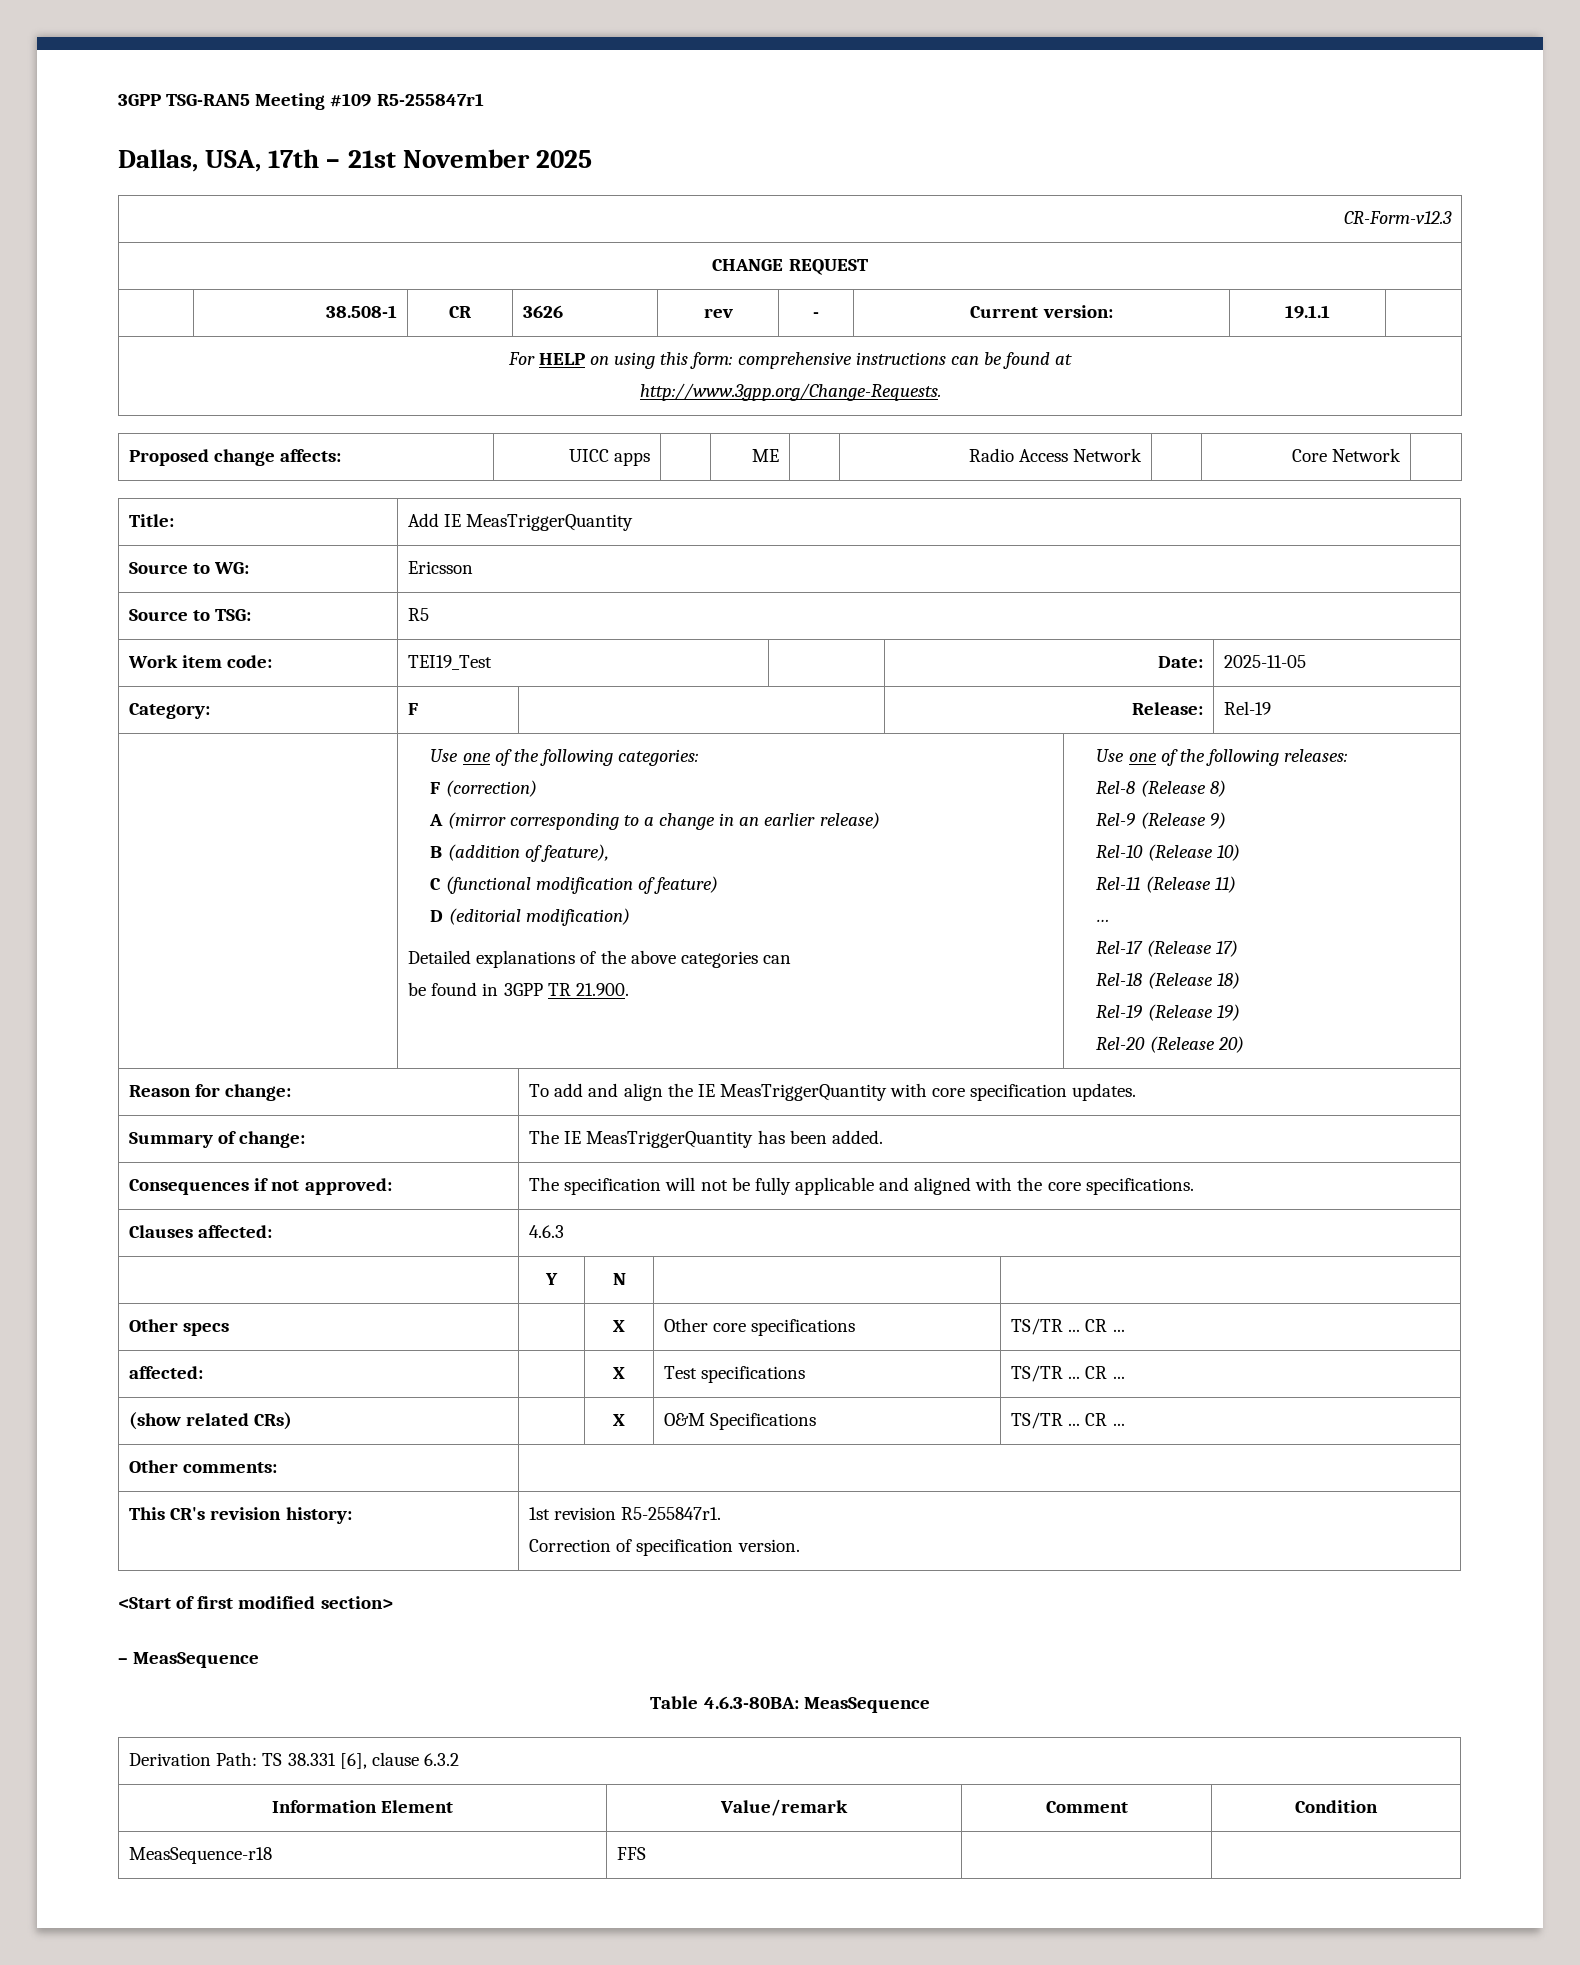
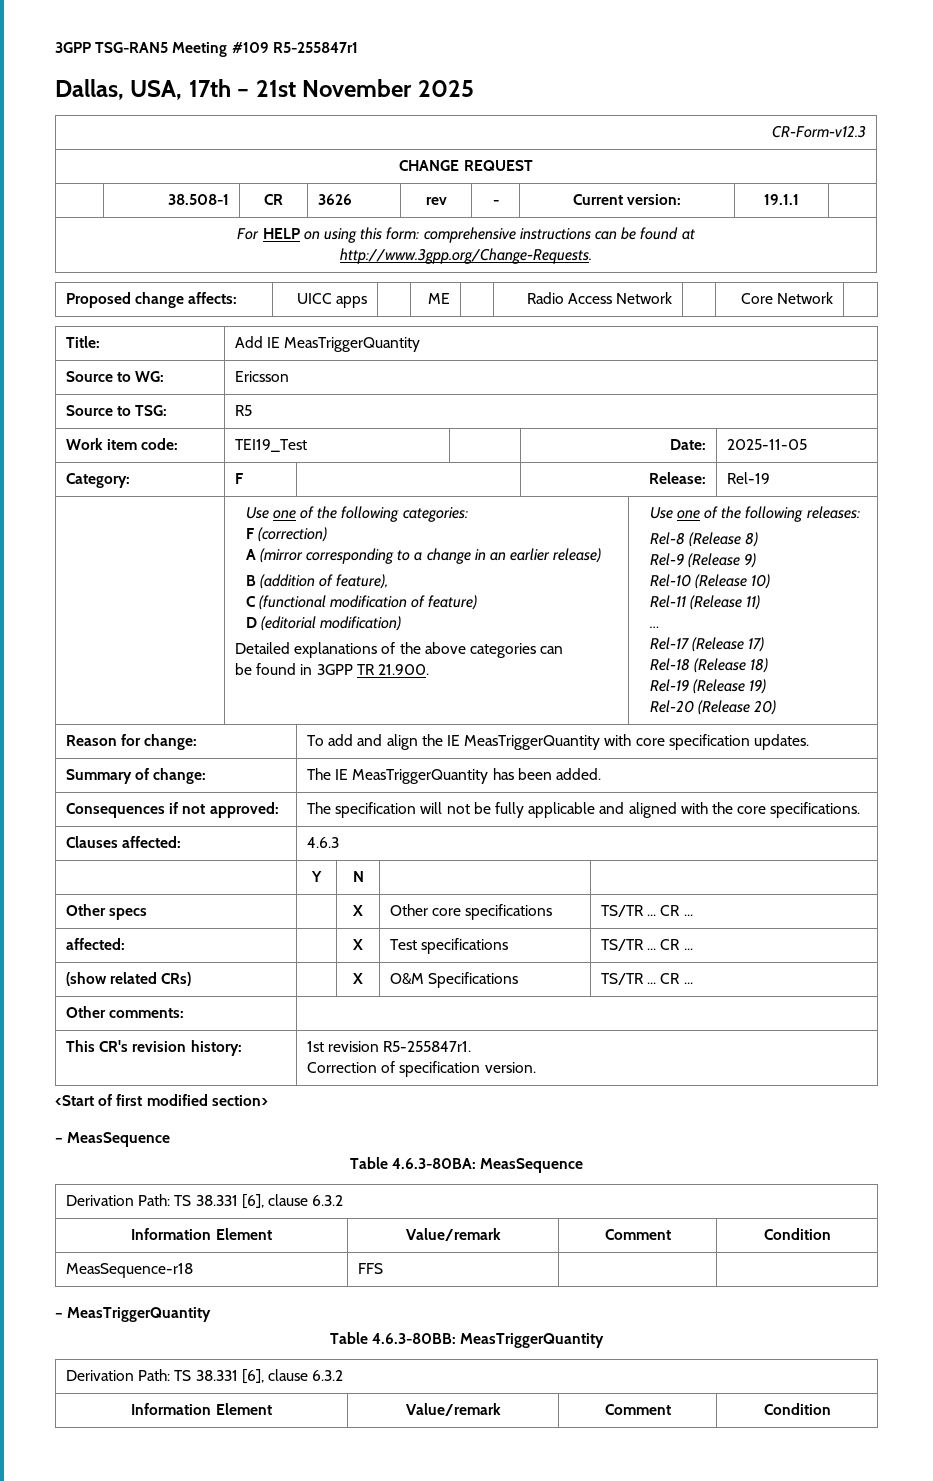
(647, 1853) none -> [55,1307,212,1322] [329,1332,605,1348] [66,1369,344,1384] [131,1403,272,1415] [405,1403,501,1416] [604,1404,671,1415] [763,1403,831,1415] // – MeasTriggerQuantity // Table 4.6.3-80BB: MeasTriggerQuantity // Derivation Path: TS 38.331 [6], clause 6.3.2 // Information Element | Value/remark | Comment | Condition

